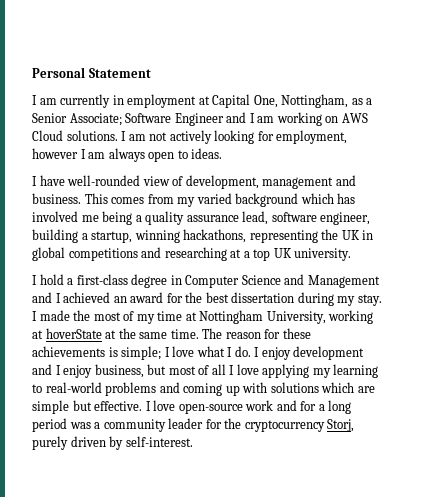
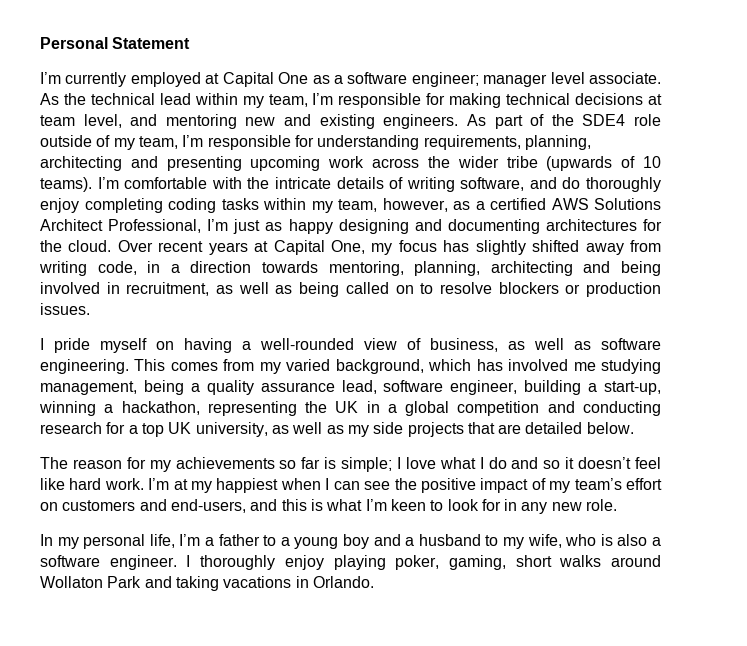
[32,94,373,108] [32,112,368,126] [32,130,348,144] [32,148,223,162] [32,175,356,189] [32,193,81,204] I am currently in employment at Capital One, Nottingham, as a Senior Associate; Software Engineer and I am working on AWS Cloud solutions. I am not actively looking for employment, however I am always open to ideas. // I have well-rounded view of development, management and business. -> [40,72,662,87] [40,93,662,108] [40,114,662,129] [40,135,591,150] [40,156,661,171] [40,177,661,192] [40,198,661,213] [40,219,663,234] [40,240,662,255] [39,261,662,276] [40,282,661,297] [40,303,90,315] [40,338,661,353] [40,359,129,374] I’m currently employed at Capital One as a software engineer; manager level associate. As the technical lead within my team, I’m responsible for making technical decisions at team level, and mentoring new and existing engineers. As part of the SDE4 role outside of my team, I’m responsible for understanding requirements, planning, architecting and presenting upcoming work across the wider tribe (upwards of 10 teams). I’m comfortable with the intricate details of writing software, and do thoroughly enjoy completing coding tasks within my team, however, as a certified AWS Solutions Architect Professional, I’m just as happy designing and documenting architectures for the cloud. Over recent years at Capital One, my focus has slightly shifted away from writing code, in a direction towards mentoring, planning, architecting and being involved in recruitment, as well as being called on to resolve blockers or production issues. // I pride myself on having a well-rounded view of business, as well as software engineering.
[235,193,299,207] background -> [335,359,424,374] background,
(99, 218) none -> [601,359,661,374] [40,381,137,395] studying management,
[91,229,374,243] [32,247,352,261] [32,274,380,288] [32,292,382,306] [32,310,374,324] [32,328,311,339] [32,346,105,357] startup, winning hackathons, representing the UK in global competitions and researching at a top UK university. // I hold a first-class degree in Computer Science and Management and I achieved an award for the best dissertation during my stay. I made the most of my time at Nottingham University, working at hoverState at the same time. The reason for these achievements -> [604,381,662,395] [39,401,661,416] [40,422,634,437] [40,457,321,472] start-up, winning a hackathon, representing the UK in a global competition and conducting research for a top UK university, as well as my side projects that are detailed below. // The reason for my achievements so far
[234,346,365,360] [32,364,379,378] [32,382,375,396] [32,400,352,414] [32,418,355,432] [32,436,193,450] do. I enjoy development and I enjoy business, but most of all I love applying my learning to real-world problems and coming up with solutions which are simple but effective. I love open-source work and for a long period was a community leader for the cryptocurrency Storj, purely driven by self-interest. -> [488,457,662,469] [40,478,663,493] [40,499,618,514] [40,534,662,549] [40,555,661,570] [40,576,374,591] do and so it doesn’t feel like hard work. I’m at my happiest when I can see the positive impact of my team’s effort on customers and end-users, and this is what I’m keen to look for in any new role. // In my personal life, I’m a father to a young boy and a husband to my wife, who is also a software engineer. I thoroughly enjoy playing poker, gaming, short walks around Wollaton Park and taking vacations in Orlando.

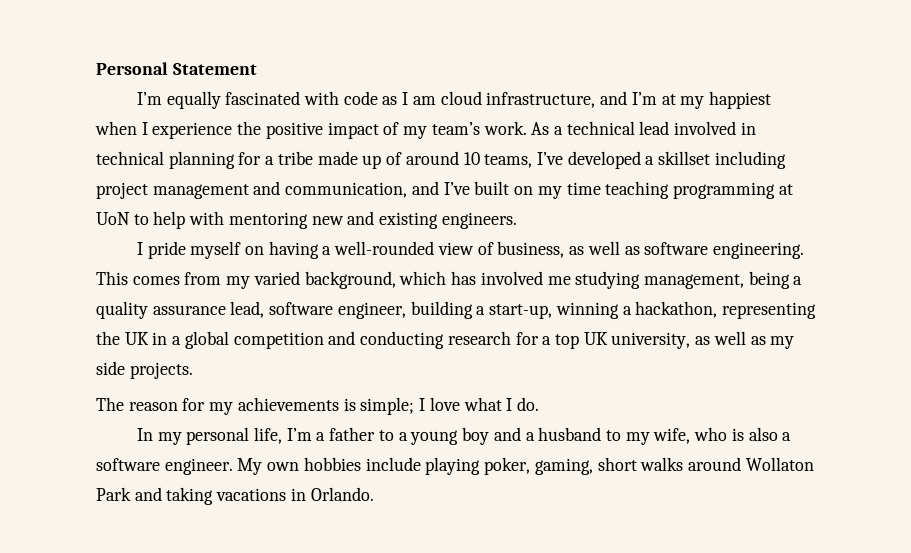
[65,72,662,87] [40,93,662,108] [40,114,158,128] currently employed at Capital One as a software engineer; manager level associate. As the technical lead within my team, I’m responsible for making technical decisions at team level, and -> [166,91,771,109] [95,121,756,139] [96,151,786,169] [96,181,793,199] [96,211,225,229] equally fascinated with code as I am cloud infrastructure, and I’m at my happiest when I experience the positive impact of my team’s work. As a technical lead involved in technical planning for a tribe made up of around 10 teams, I’ve developed a skillset including project management and communication, and I’ve built on my time teaching programming at UoN to help with
[466,114,662,129] [40,135,591,150] [40,156,661,171] [40,177,661,192] [40,198,661,213] [40,219,663,234] [40,240,662,255] [39,261,662,276] [40,282,661,297] [40,303,90,315] As part of the SDE4 role outside of my team, I’m responsible for understanding requirements, planning, architecting and presenting upcoming work across the wider tribe (upwards of 10 teams). I’m comfortable with the intricate details of writing software, and do thoroughly enjoy completing coding tasks within my team, however, as a certified AWS Solutions Architect Professional, I’m just as happy designing and documenting architectures for the cloud. Over recent years at Capital One, my focus has slightly shifted away from writing code, in a direction towards mentoring, planning, architecting and being involved in recruitment, as well as being called on to resolve blockers or production issues. -> (517, 220) none
[407,422,634,437] projects that are detailed below. -> [129,362,193,379] projects.
[279,457,321,469] so far -> (339, 404) none
[488,457,662,469] [40,478,663,493] [40,499,618,514] do and so it doesn’t feel like hard work. I’m at my happiest when I can see the positive impact of my team’s effort on customers and end-users, and this is what I’m keen to look for in any new role. -> [516,397,539,411] do.
[186,555,324,570] I thoroughly enjoy -> [237,457,421,475] My own hobbies include

